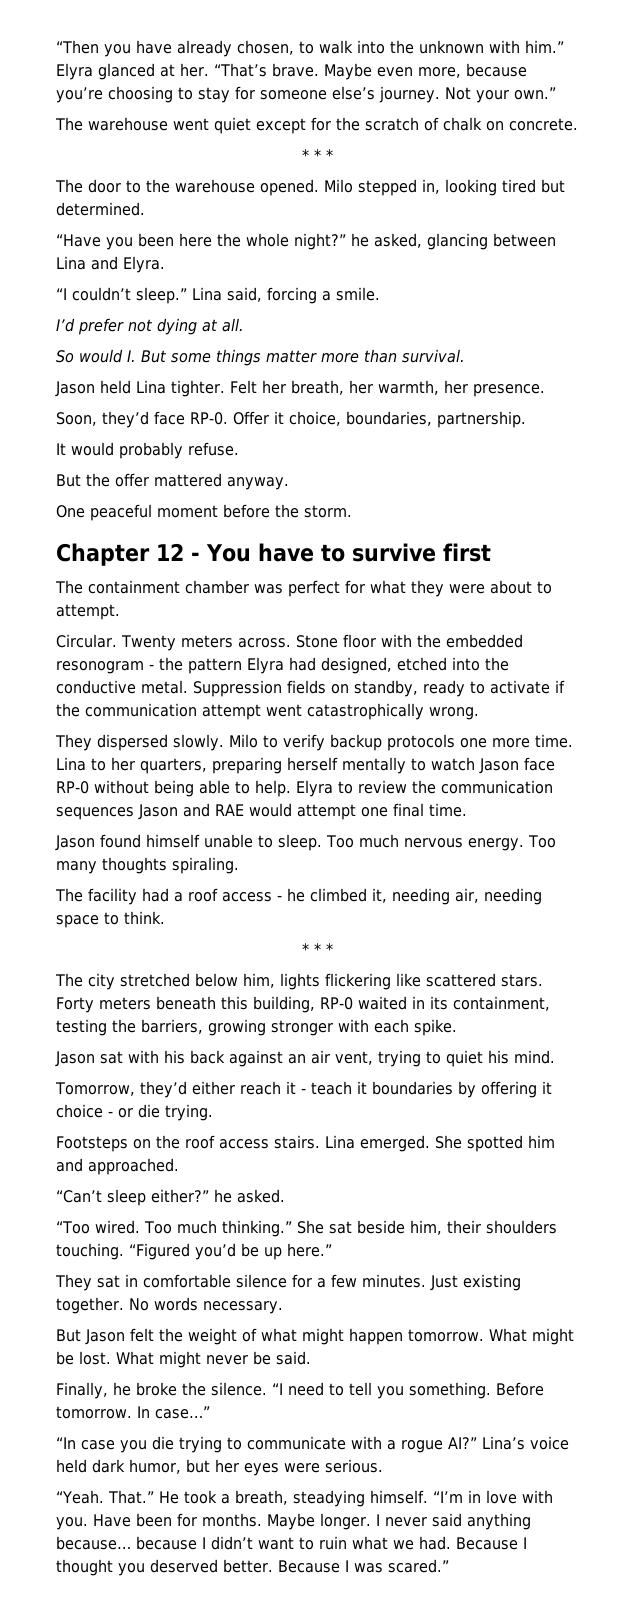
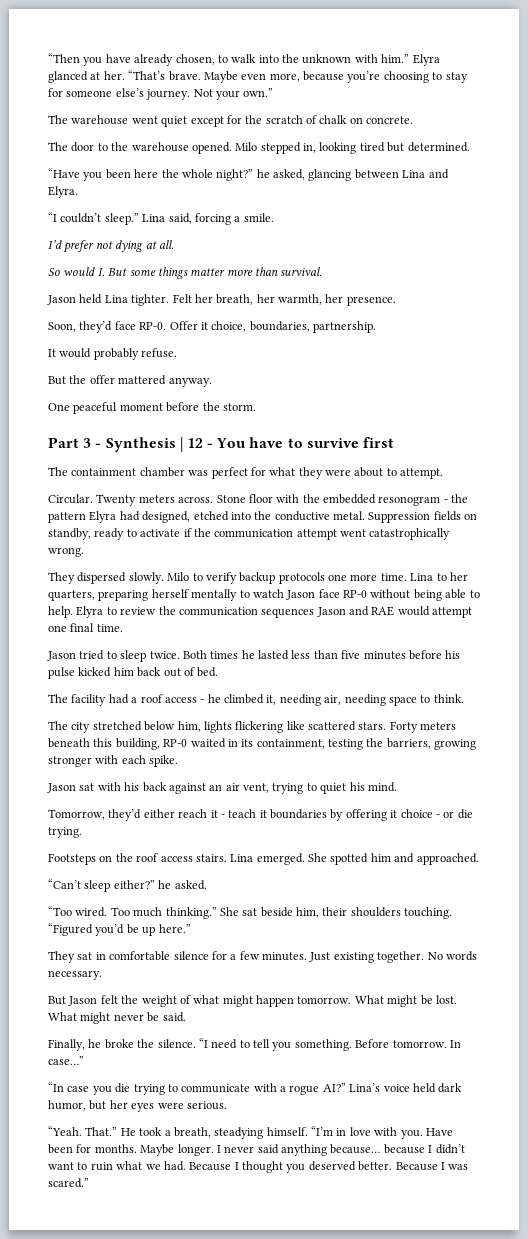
[301,149,333,161] // * * * -> (414, 120) none
[56,543,150,566] Chapter -> [48,437,183,452] Part 3 - Synthesis |
[100,834,556,851] [56,857,239,874] found himself unable to sleep. Too much nervous energy. Too many thoughts spiraling. -> [79,650,461,662] [48,667,219,679] tried to sleep twice. Both times he lasted less than five minutes before his pulse kicked him back out of bed.
[301,943,333,955] // * * * -> (464, 698) none

